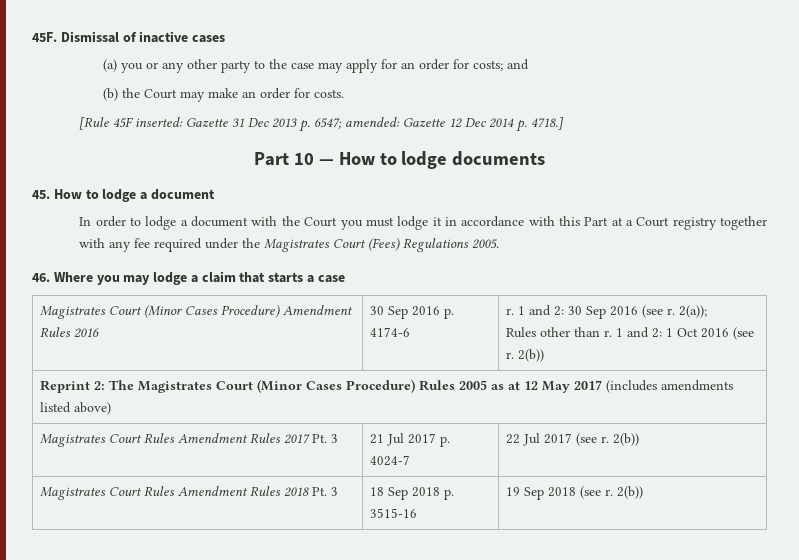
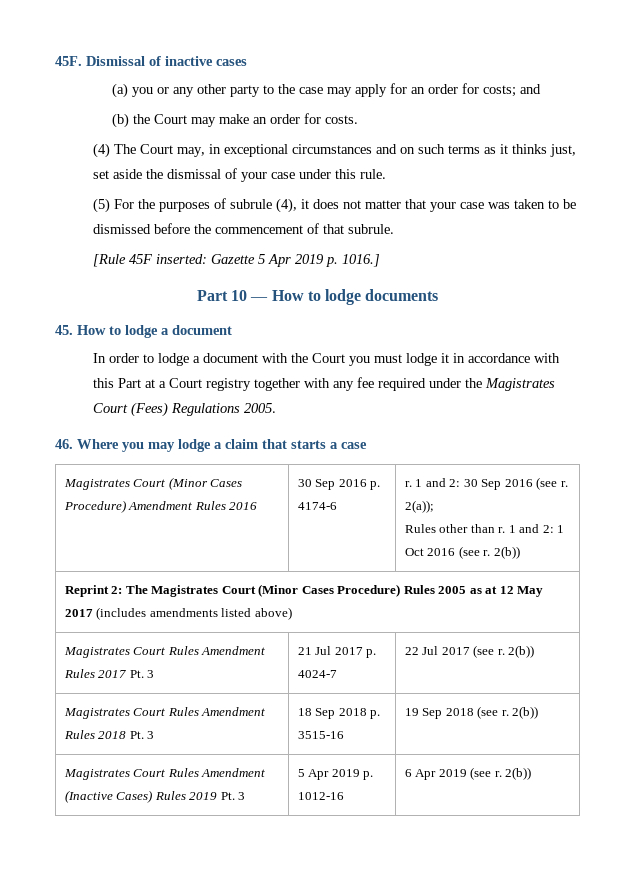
[79,117,565,132] [Rule 45F inserted: Gazette 31 Dec 2013 p. 6547; amended: Gazette 12 Dec 2014 p. 4718.] -> [93,143,577,158] [93,168,387,182] [93,198,577,213] [93,223,395,234] [93,254,381,267] (4) The Court may, in exceptional circumstances and on such terms as it thinks just, set aside the dismissal of your case under this rule. // (5) For the purposes of subrule (4), it does not matter that your case was taken to be dismissed before the commencement of that subrule. // [Rule 45F inserted: Gazette 5 Apr 2019 p. 1016.]
(644, 492) none -> [63,768,266,780] [64,790,246,803] [297,769,374,780] [297,792,344,800] [404,767,532,780] // Magistrates Court Rules Amendment (Inactive Cases) Rules 2019 Pt. 3 | 5 Apr 2019 p. 1012-16 | 6 Apr 2019 (see r. 2(b))

